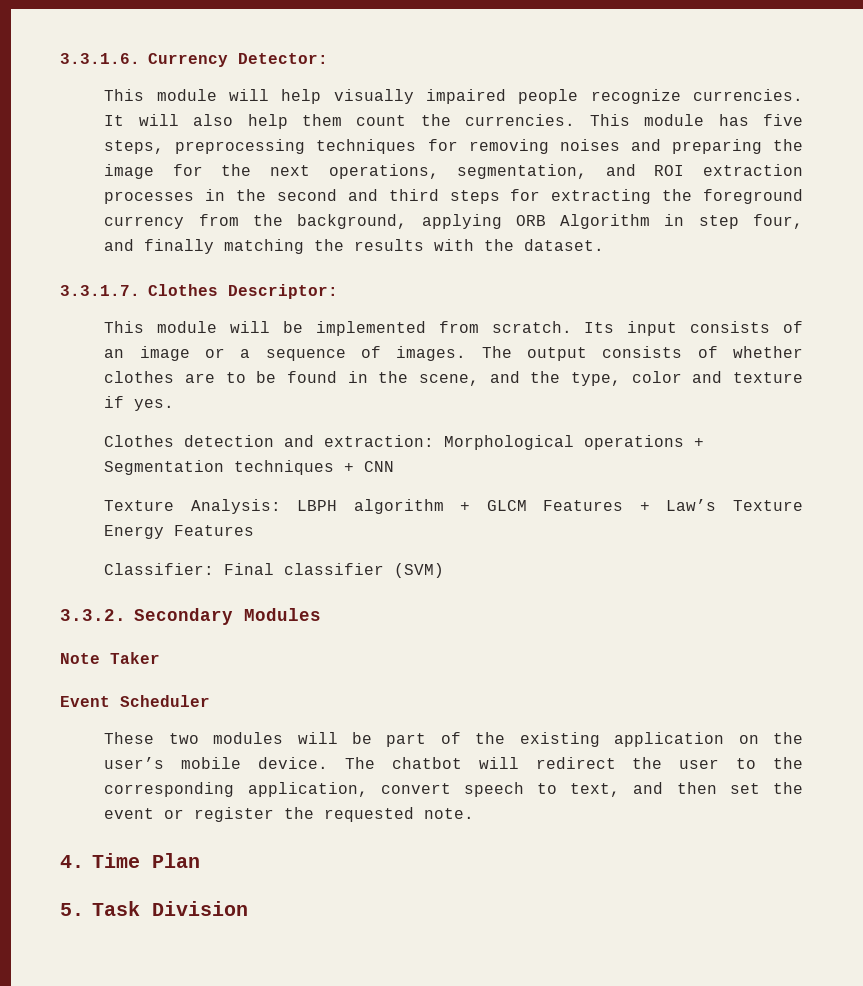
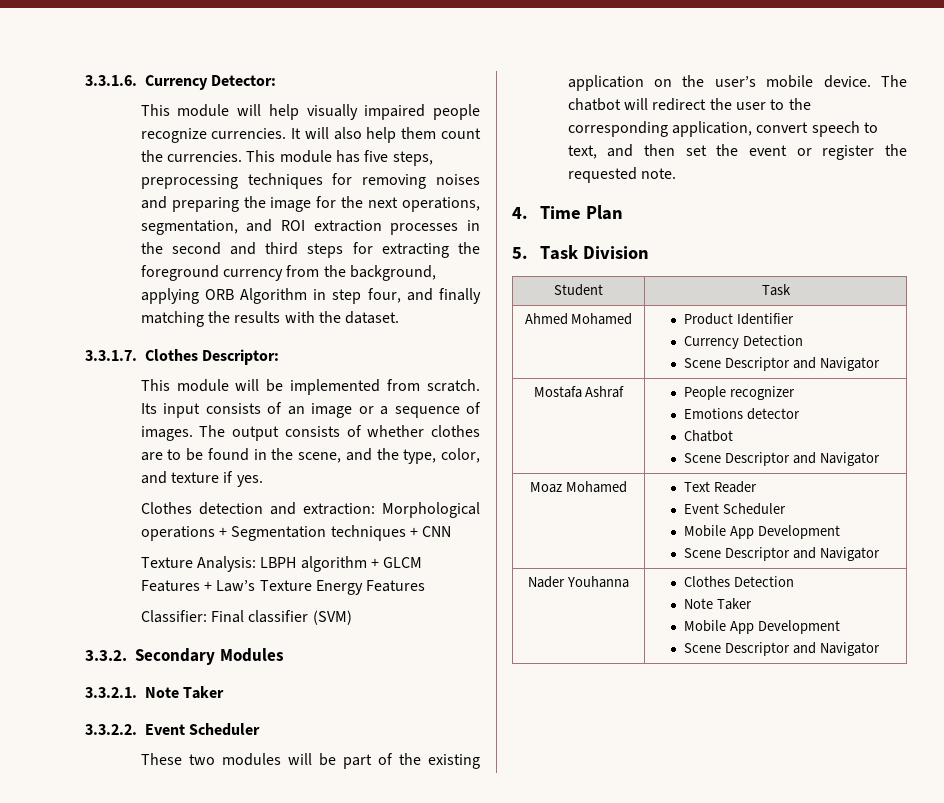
[631,371,682,383] color -> [441,448,481,463] color,
[60,652,160,664] Note Taker // -> [85,686,225,699] [85,724,137,735] 3.3.2.1. Note Taker // 3.3.2.2.
(248, 908) none -> [554,284,603,296] [761,284,791,296] [524,313,633,325] [684,313,794,325] [684,335,803,349] [684,357,880,371] [533,386,625,398] [684,386,795,400] [684,408,800,420] [684,430,734,442] [684,452,880,466] [530,481,627,493] [684,481,757,493] [684,503,786,515] [684,525,840,539] [684,547,880,561] [528,576,629,588] [684,576,794,587] [684,598,752,610] [684,620,840,634] [684,642,880,656] // Student | Task // Ahmed Mohamed | Product Identifier // Currency Detection // Scene Descriptor and Navigator // Mostafa Ashraf | People recognizer // Emotions detector // Chatbot // Scene Descriptor and Navigator // Moaz Mohamed | Text Reader // Event Scheduler // Mobile App Development // Scene Descriptor and Navigator // Nader Youhanna | Clothes Detection // Note Taker // Mobile App Development // Scene Descriptor and Navigator

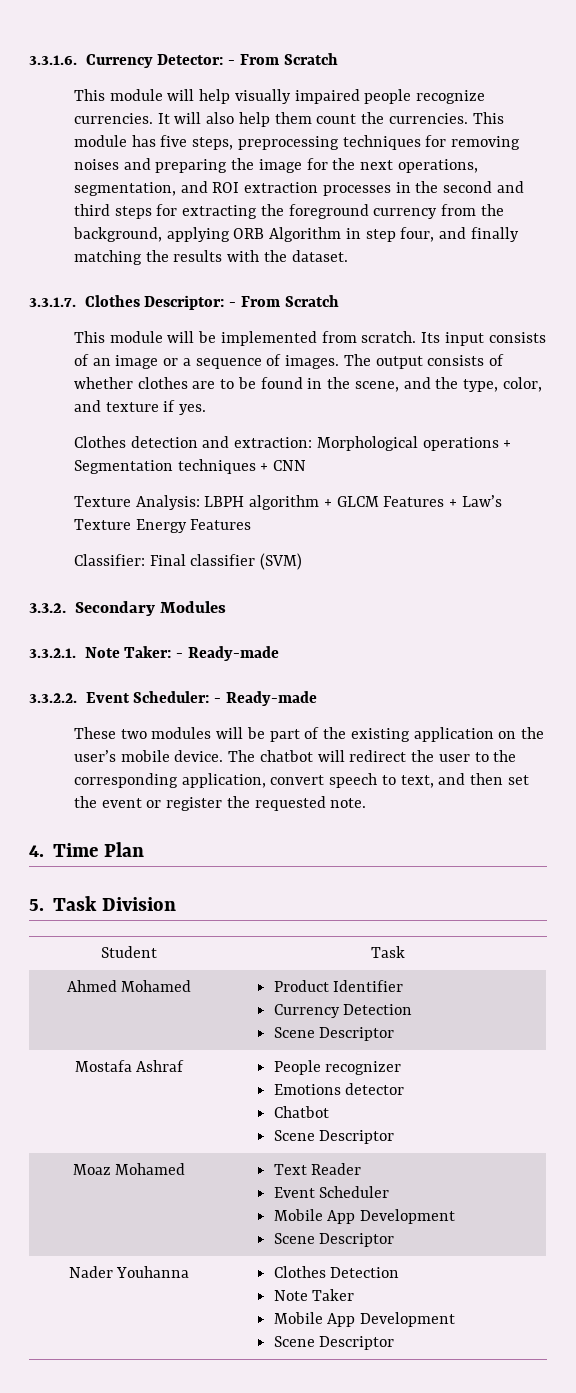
(277, 80) none -> [228,53,338,65] - From Scratch
(280, 357) none -> [229,295,339,307] - From Scratch
[183,686,225,699] Taker -> [124,646,279,661] Taker: - Ready-made
[189,723,261,736] Scheduler -> [133,691,317,706] Scheduler: - Ready-made
[792,357,880,371] and Navigator -> (395, 1034) none
[792,452,880,466] and Navigator -> (395, 1137) none
[792,547,880,561] and Navigator -> (395, 1240) none
[792,642,880,656] and Navigator -> (395, 1343) none

